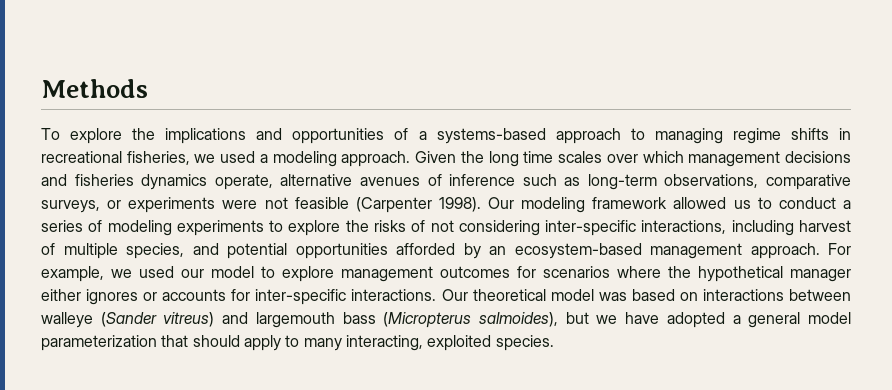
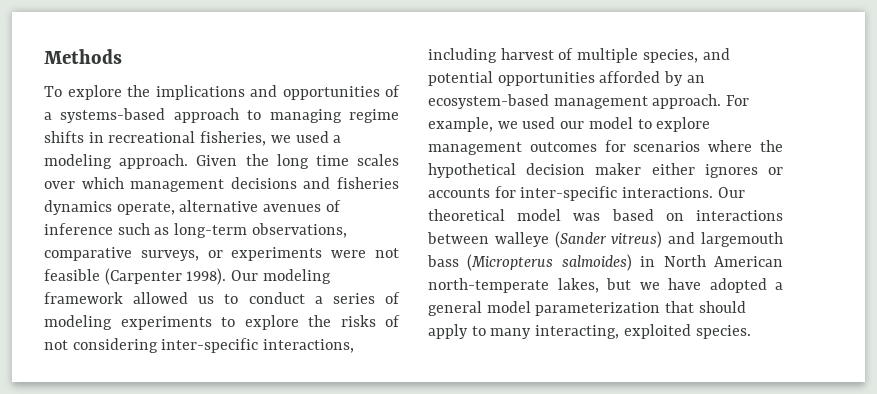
[790,269,851,282] manager -> [526,163,642,175] decision maker
[479,312,558,327] salmoides), -> [561,254,783,271] [428,278,599,293] salmoides) in North American north-temperate lakes,

